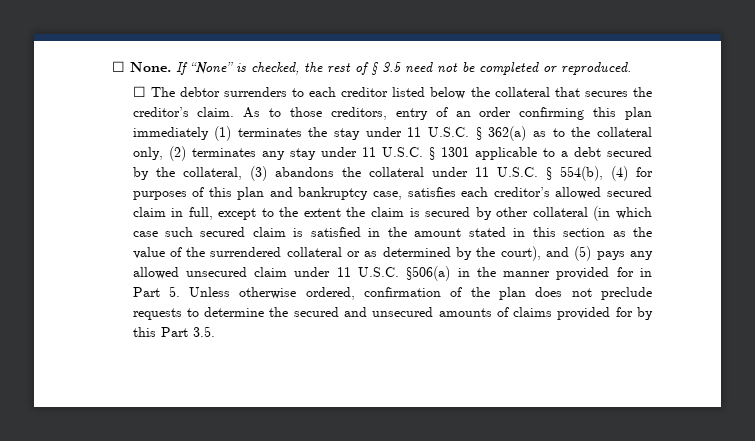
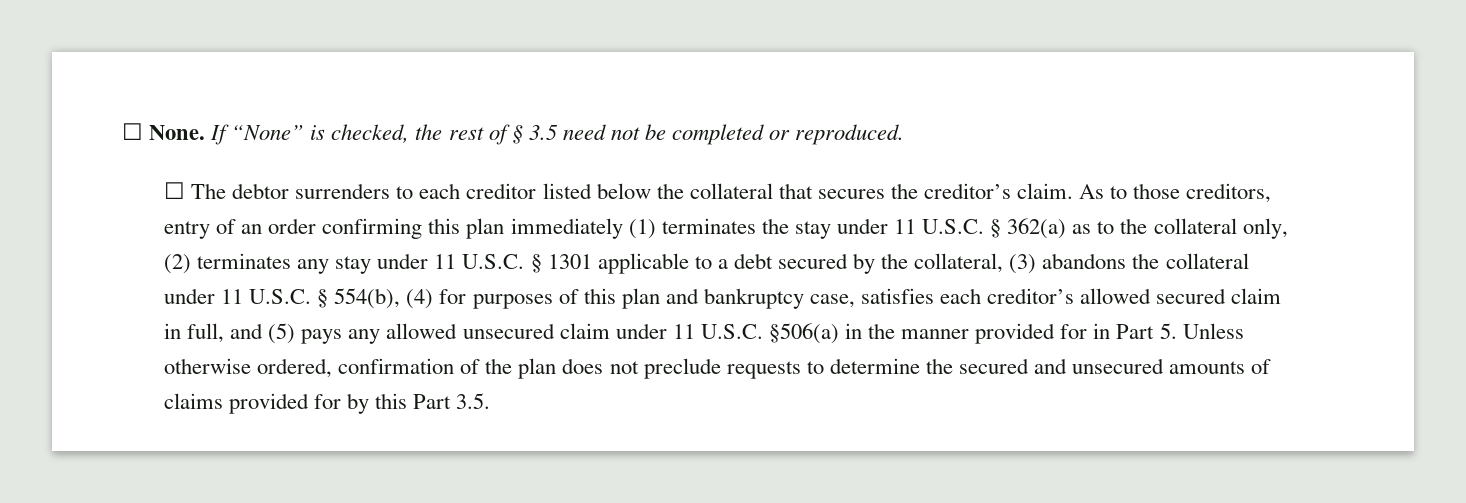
[218,206,653,221] [132,227,652,237] [132,246,541,261] except to the extent the claim is secured by other collateral (in which case such secured claim is satisfied in the amount stated in this section as the value of the surrendered collateral or as determined by the court), -> (225, 333) none

